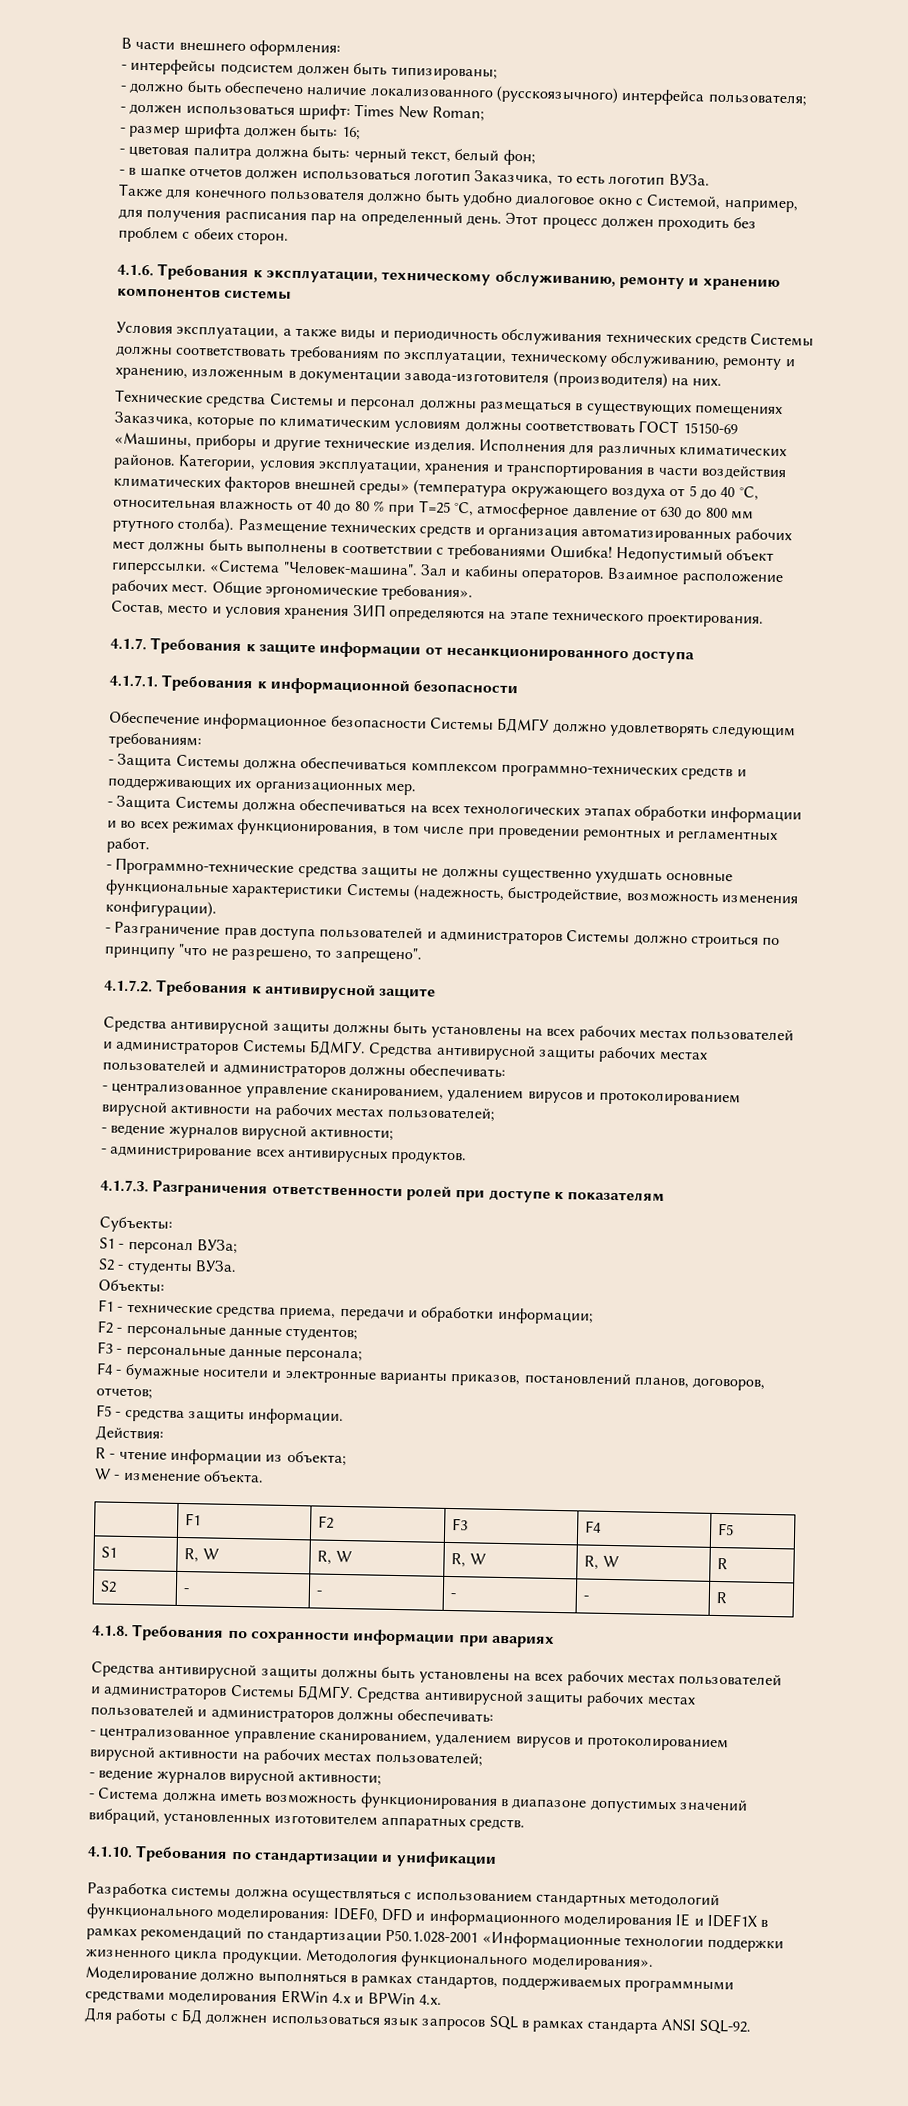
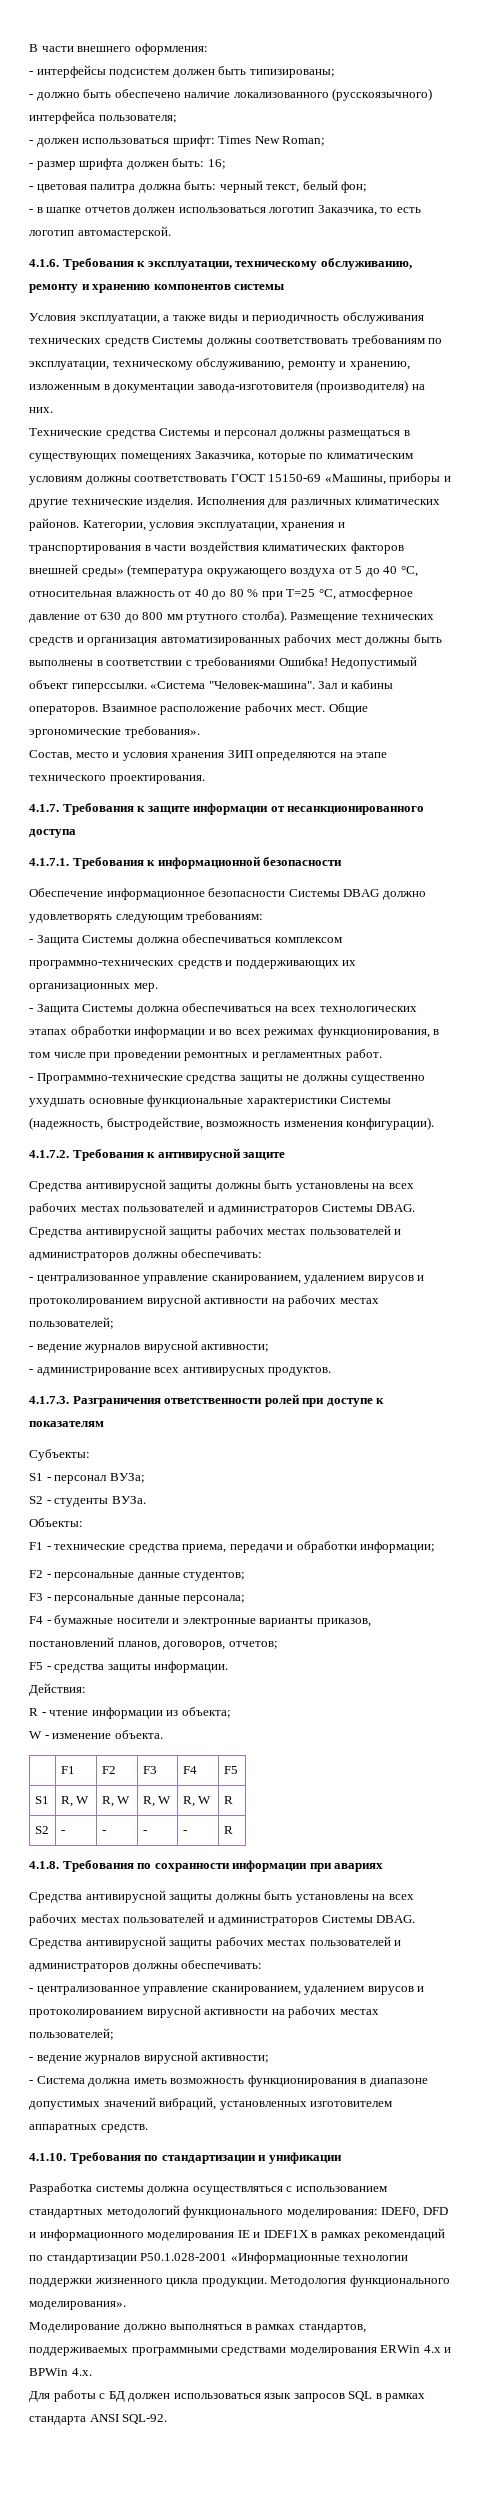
[668,173,710,187] [118,183,798,213] [118,208,757,232] [118,226,289,245] ВУЗа. // Также для конечного пользователя должно быть удобно диалоговое окно с Системой, например, для получения расписания пар на определенный день. Этот процесс должен проходить без проблем с обеих сторон. -> [77,226,171,239] автомастерской.
[496,717,550,734] БДМГУ -> [343,889,380,897] DBAG
[105,921,781,949] [104,943,422,964] // - Разграничение прав доступа пользователей и администраторов Системы должно строиться по принципу "что не разрешено, то запрещено". -> (435, 1123) none
[308,1040,366,1057] БДМГУ. -> [376,1204,416,1212] DBAG.
[296,1685,354,1702] БДМГУ. -> [376,1915,416,1923] DBAG.
[205,2013,269,2026] должнен -> [128,2393,171,2402] должен

